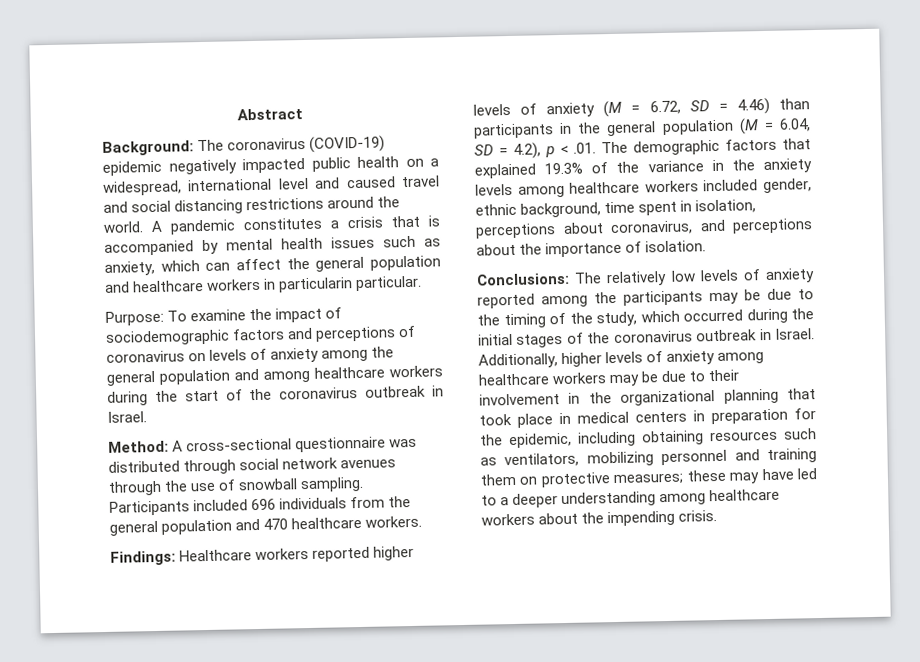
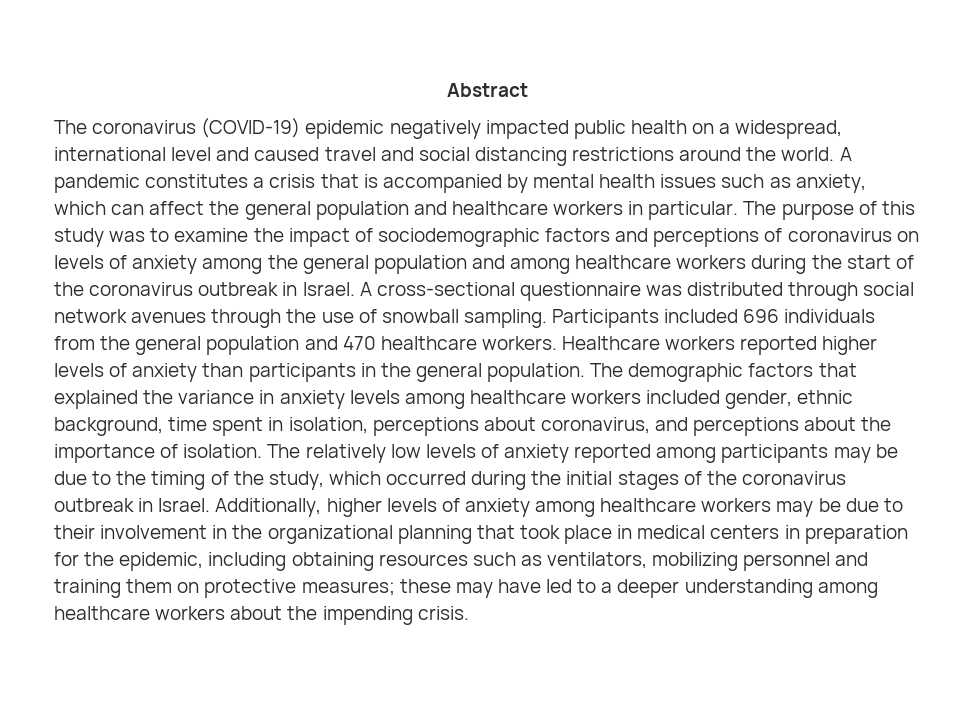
[102,140,194,156] Background: -> (528, 90) none
[278,277,354,293] particularin -> (644, 208) none
[105,310,188,326] // Purpose: To -> [743,201,915,220] [54,228,170,247] The purpose of this study was to
[108,440,169,453] // Method: -> (355, 289) none
[110,550,176,566] // Findings: -> (557, 343) none
[603,97,770,118] (M = 6.72, SD = 4.46) -> (198, 372) none
[661,118,811,136] [474,142,597,159] population (M = 6.04, SD = 4.2), p < .01. -> [487,363,586,382] population.
[544,162,609,175] 19.3% of -> (138, 399) none
[731,159,755,171] the -> (275, 397) none
[476,272,570,286] // Conclusions: -> (263, 451) none
[594,291,617,304] the -> (717, 455) none

